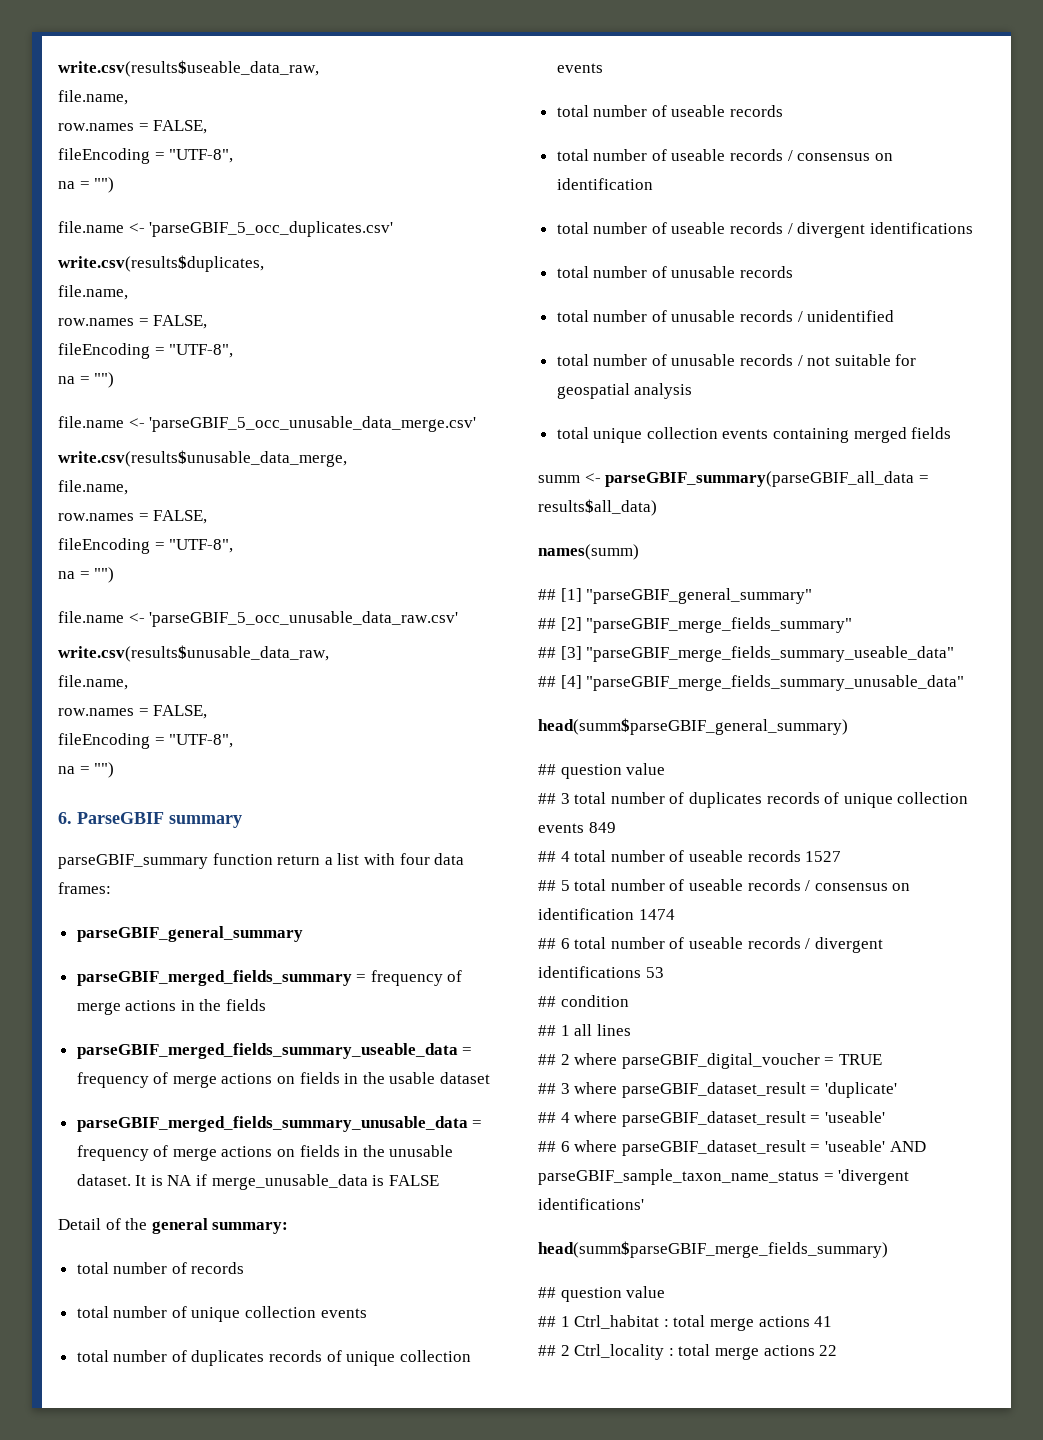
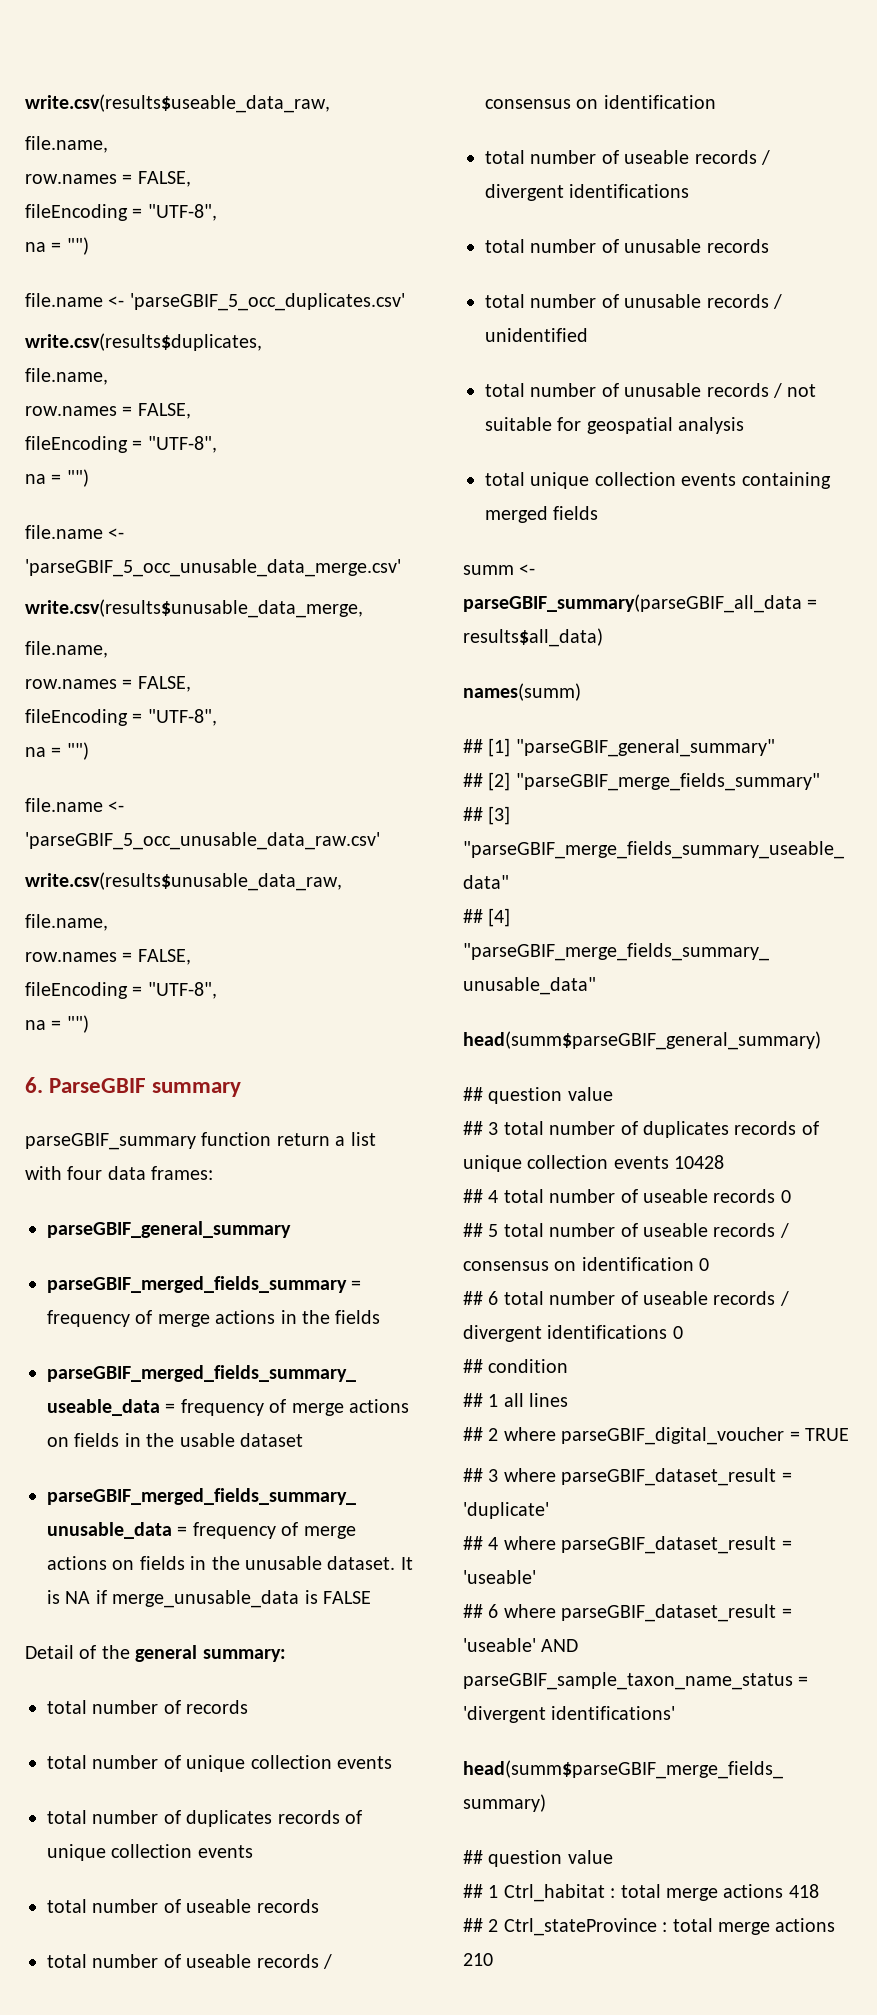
[588,822,616,833] 849 -> [674,1155,725,1169] 10428
[805,851,842,862] 1527 -> [780,1190,791,1203] 0
[638,909,675,920] 1474 -> [699,1258,710,1271] 0
[645,967,664,978] 53 -> [672,1326,683,1339] 0
[814,1316,833,1327] [538,1344,838,1360] 41 // ## 2 Ctrl_locality : total merge actions 22 -> [788,1884,819,1898] [463,1918,836,1936] [463,1953,493,1966] 418 // ## 2 Ctrl_stateProvince : total merge actions 210

